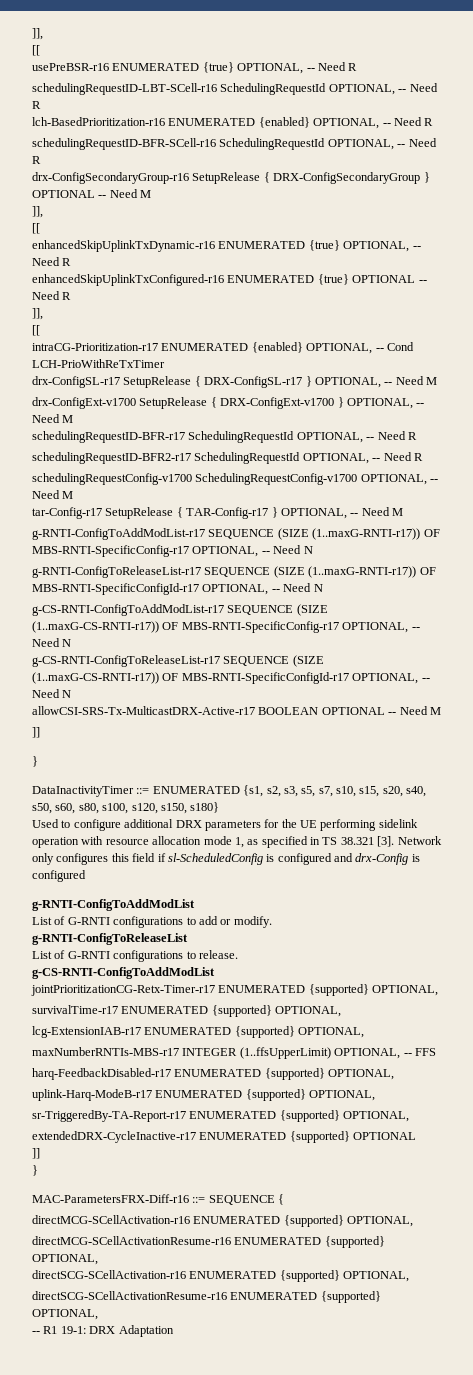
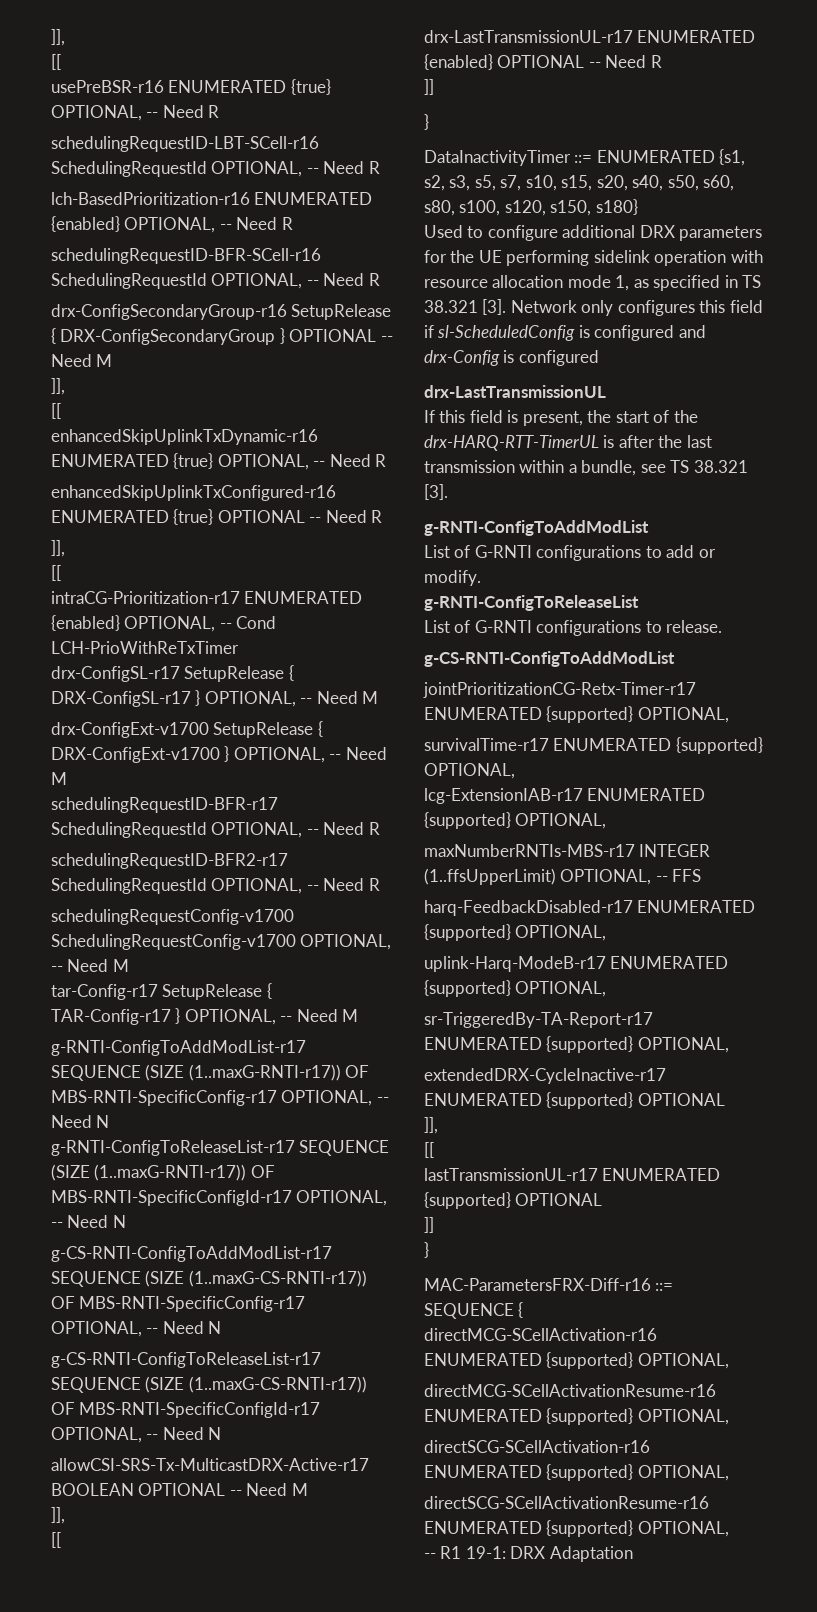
(441, 711) none -> [51,1507,65,1524] [51,1532,61,1548] [424,30,756,43] [424,54,662,70] // ]], // [[ // drx-LastTransmissionUL-r17 ENUMERATED {enabled} OPTIONAL -- Need R
(86, 876) none -> [424,385,606,398] [424,410,698,426] [424,435,712,451] [424,460,748,476] [424,484,448,500] // drx-LastTransmissionUL // If this field is present, the start of the drx-HARQ-RTT-TimerUL is after the last transmission within a bundle, see TS 38.321 [3].
(417, 1136) none -> [424,1117,438,1134] [424,1142,434,1158] [424,1168,721,1181] [424,1192,603,1209] // ]], // [[ // lastTransmissionUL-r17 ENUMERATED {supported} OPTIONAL

